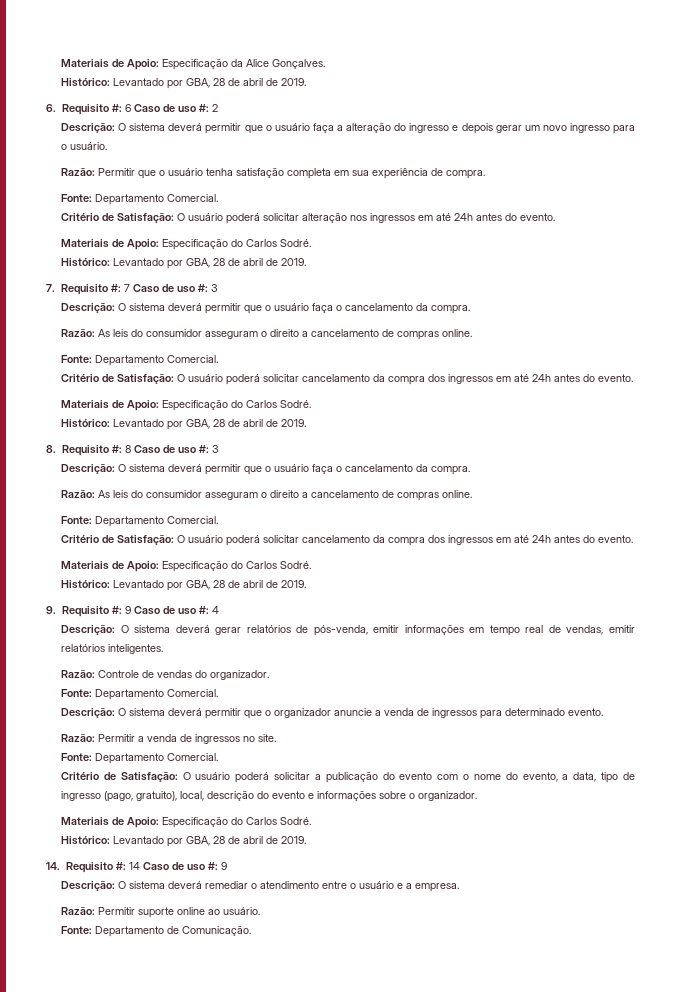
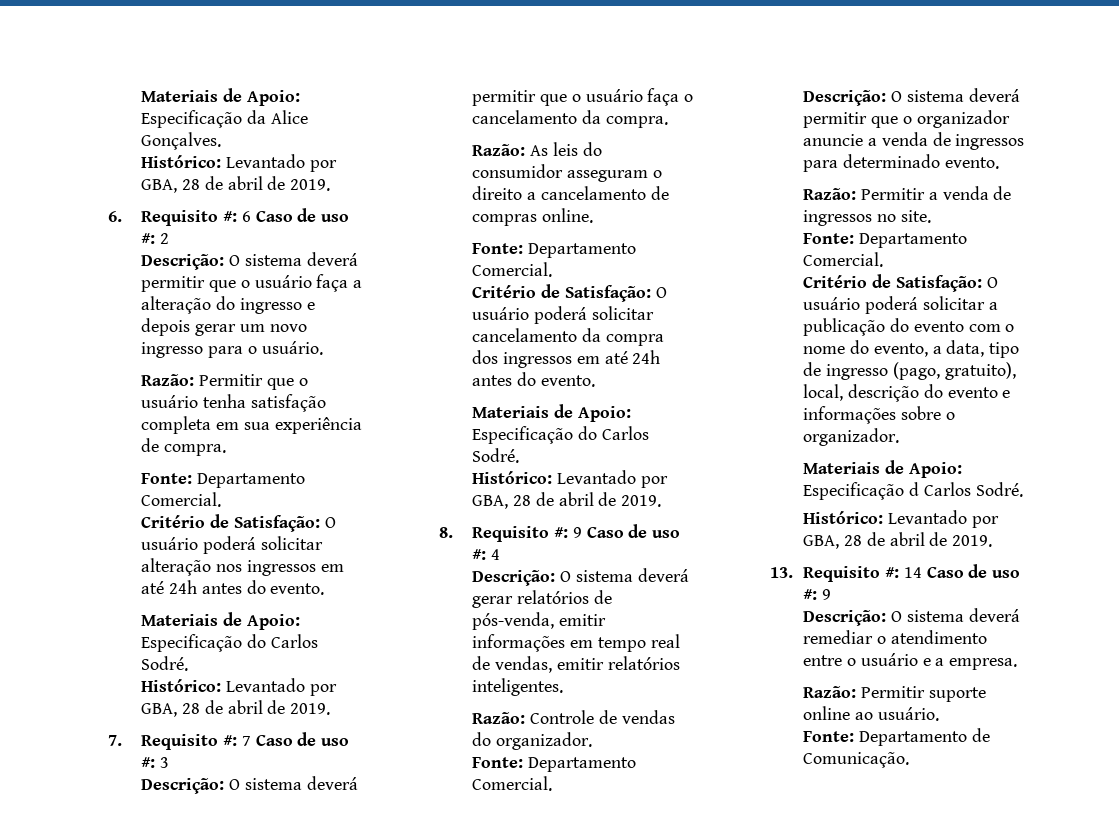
[124,445,219,454] [61,463,471,475] [61,489,473,501] [61,516,219,527] [61,534,634,546] [61,560,312,572] [61,580,307,591] [46,606,122,617] 8 Caso de uso #: 3 // Descrição: O sistema deverá permitir que o usuário faça o cancelamento da compra. // Razão: As leis do consumidor asseguram o direito a cancelamento de compras online. // Fonte: Departamento Comercial. // Critério de Satisfação: O usuário poderá solicitar cancelamento da compra dos ingressos em até 24h antes do evento. // Materiais de Apoio: Especificação do Carlos Sodré. // Histórico: Levantado por GBA, 28 de abril de 2019. // 9. Requisito #: -> (569, 532) none
[231,817,244,825] do -> [909,482,920,496] d
[46,862,61,870] 14. -> [769,567,793,578] 13.

